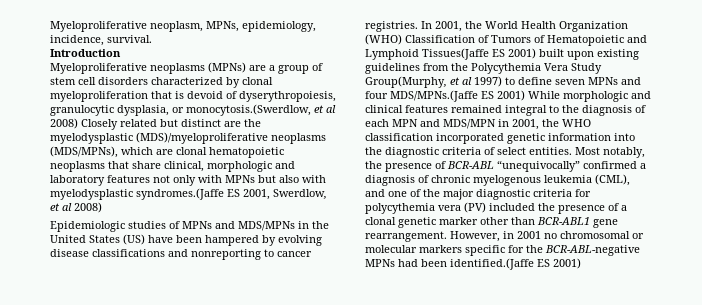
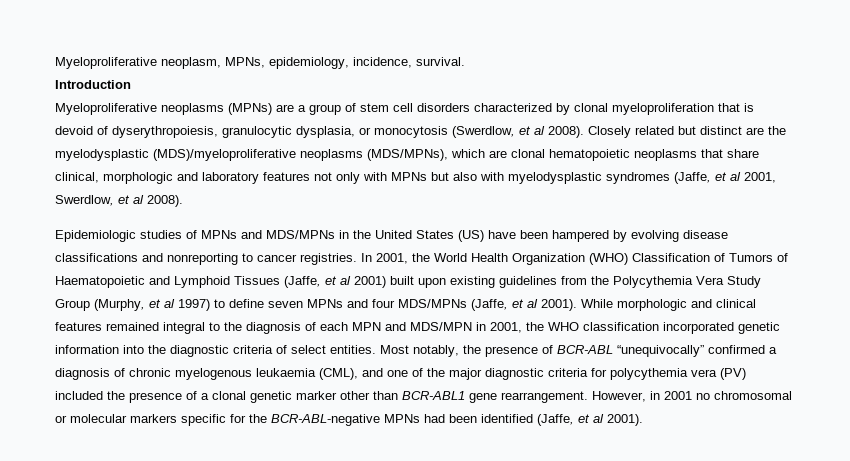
[186,104,336,116] [50,118,78,129] monocytosis.(Swerdlow, et al 2008) -> [374,126,584,138] monocytosis (Swerdlow, et al 2008).
[136,188,240,200] syndromes.(Jaffe ES -> [606,172,741,184] syndromes (Jaffe, et al
[74,202,102,213] 2008) -> [147,195,183,207] 2008).
[547,35,624,46] Hematopoietic -> [55,276,145,288] Haematopoietic
[422,48,505,60] Tissues(Jaffe ES -> [234,276,351,288] Tissues (Jaffe, et al
[365,76,447,88] Group(Murphy, -> [55,299,145,311] Group (Murphy,
[390,90,525,102] MDS/MPNs.(Jaffe ES 2001) -> [398,299,577,311] MDS/MPNs (Jaffe, et al 2001).
[544,175,592,183] leukemia -> [256,368,316,377] leukaemia
[450,258,581,270] identified.(Jaffe ES 2001) -> [481,414,643,426] identified (Jaffe, et al 2001).

